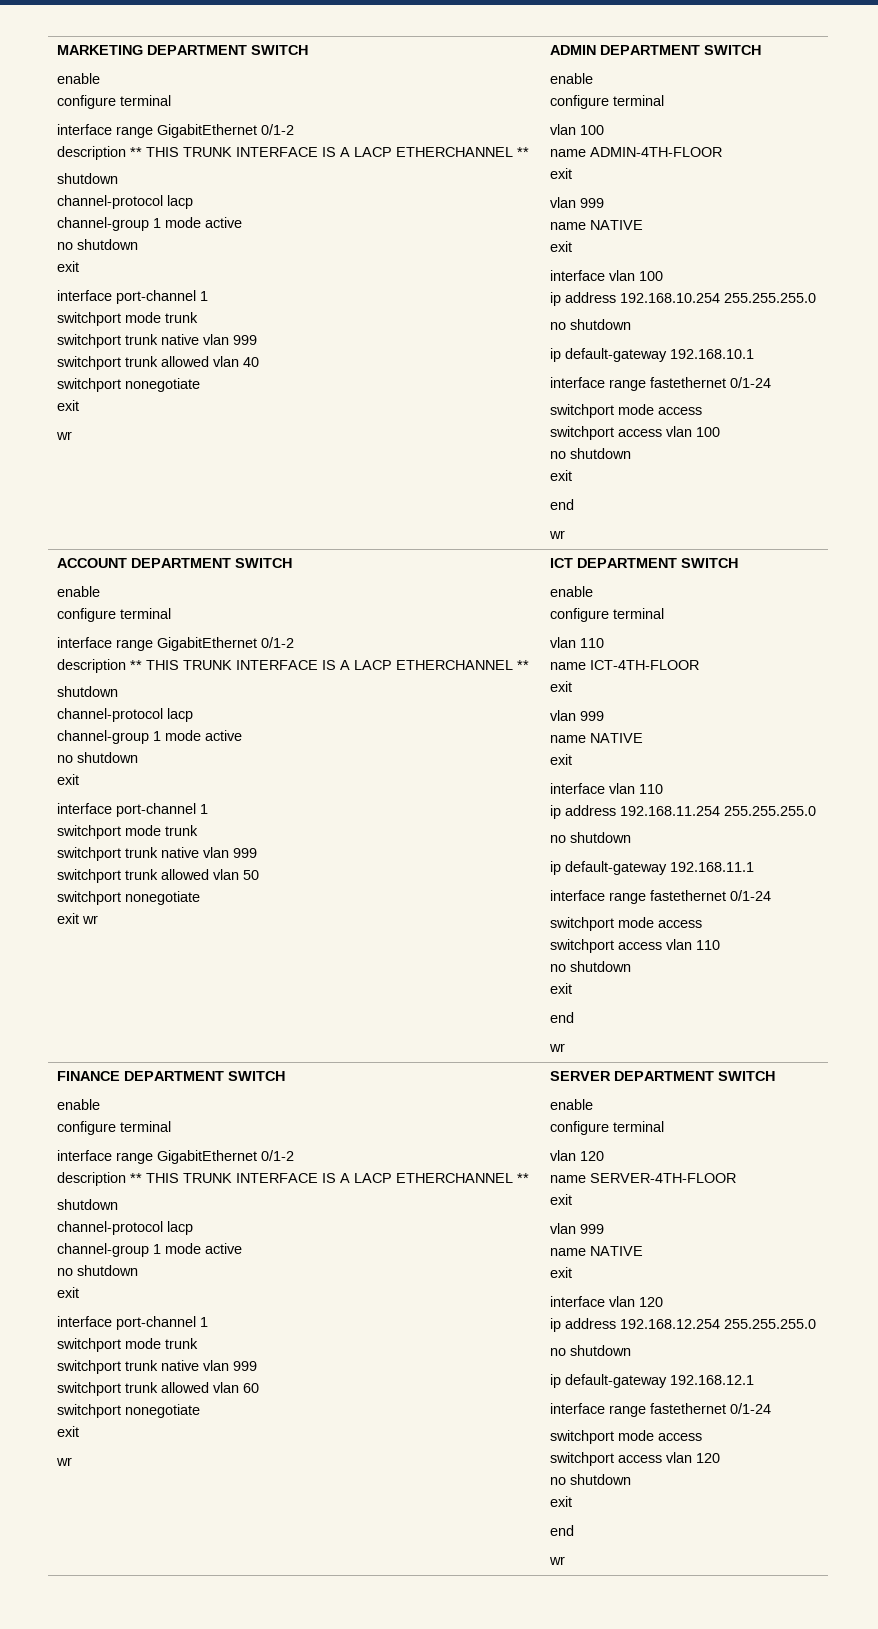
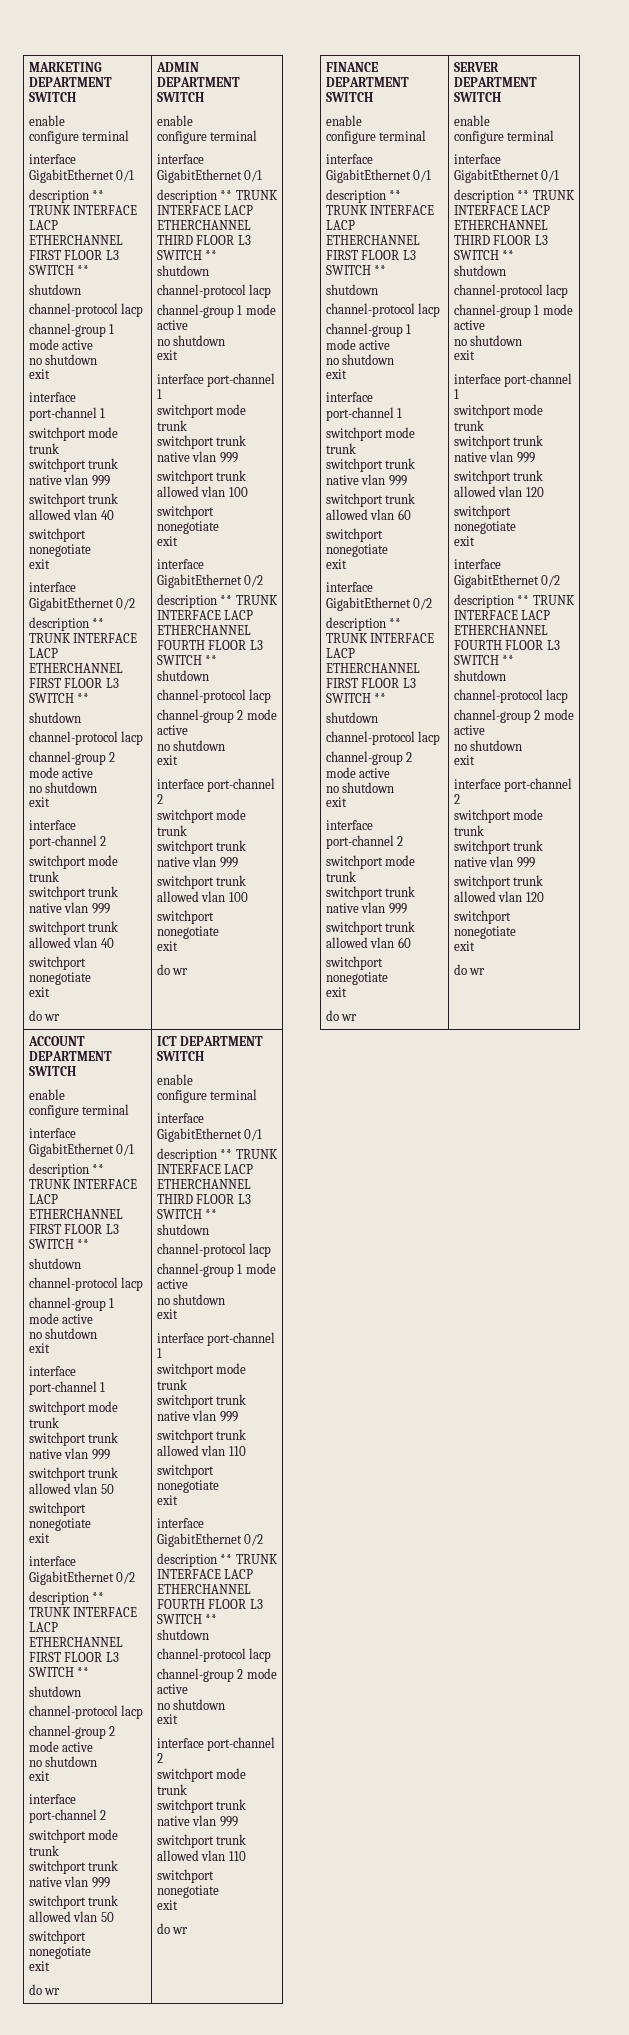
[115,124,294,138] [56,146,513,160] range GigabitEthernet 0/1-2 // description ** THIS TRUNK INTERFACE IS A LACP ETHERCHANNEL -> [28,169,135,183] [28,189,105,203] [28,205,138,215] [28,220,58,230] [28,235,123,245] [28,250,119,260] [28,265,74,275] GigabitEthernet 0/1 // description ** TRUNK INTERFACE LACP ETHERCHANNEL FIRST FLOOR L3 SWITCH
(79, 405) none -> [28,582,76,592] [28,597,136,611] [28,617,105,631] [28,633,138,643] [28,648,58,658] [28,663,123,673] [28,678,119,688] [28,693,90,703] [28,712,81,723] [28,731,144,745] [28,751,116,765] [28,767,94,778] [28,782,98,793] [28,797,50,807] [28,820,76,830] [28,835,107,849] [28,855,119,869] [28,871,59,882] [28,886,119,900] [28,902,110,914] [28,921,119,935] [28,937,114,948] [28,956,86,970] [28,972,91,985] [28,987,50,997] [28,1010,42,1021] interface GigabitEthernet 0/2 // description ** TRUNK INTERFACE LACP ETHERCHANNEL FIRST FLOOR L3 SWITCH ** // shutdown // channel-protocol lacp // channel-group 2 mode active // no shutdown // exit // interface port-channel 2 // switchport mode trunk // switchport trunk native vlan 999 // switchport trunk allowed vlan 40 // switchport nonegotiate // exit // do
[549,124,604,135] [549,147,722,157] [549,168,572,179] [549,197,604,208] [549,220,643,230] [549,241,572,252] [549,270,663,281] [549,292,816,306] [549,319,631,330] [549,348,754,362] [549,377,771,391] [549,404,702,418] [549,426,720,440] [549,448,631,459] [549,470,572,481] [549,499,574,510] vlan 100 // name ADMIN-4TH-FLOOR // exit // vlan 999 // name NATIVE // exit // interface vlan 100 // ip address 192.168.10.254 255.255.255.0 // no shutdown // ip default-gateway 192.168.10.1 // interface range fastethernet 0/1-24 // switchport mode access // switchport access vlan 100 // no shutdown // exit // end // -> [156,154,204,164] [156,169,263,183] [156,189,278,203] [156,205,254,215] [156,220,251,230] [156,235,251,245] [156,250,218,260] [156,265,209,276] [156,284,272,298] [156,304,276,318] [156,320,188,330] [156,335,226,346] [156,350,178,360] [156,373,276,387] [156,389,162,399] [156,404,247,418] [156,420,187,431] [156,435,247,449] [156,451,238,463] [156,470,247,484] [156,486,248,497] [156,505,214,519] [156,521,219,534] [156,536,178,546] [156,559,204,569] [156,574,264,588] [156,594,278,608] [156,610,254,620] [156,625,251,635] [156,640,263,650] [156,655,218,665] [156,670,209,681] [156,689,272,703] [156,709,277,723] [156,725,188,735] [156,740,226,751] [156,755,178,765] [156,778,276,792] [156,794,163,804] [156,809,247,823] [156,825,187,836] [156,840,247,854] [156,856,238,868] [156,875,247,889] [156,891,248,902] [156,910,214,924] [156,926,219,939] [156,941,178,951] [156,964,170,975] interface GigabitEthernet 0/1 // description ** TRUNK INTERFACE LACP ETHERCHANNEL THIRD FLOOR L3 SWITCH ** // shutdown // channel-protocol lacp // channel-group 1 mode active // no shutdown // exit // interface port-channel 1 // switchport mode trunk // switchport trunk native vlan 999 // switchport trunk allowed vlan 100 // switchport nonegotiate // exit // interface GigabitEthernet 0/2 // description ** TRUNK INTERFACE LACP ETHERCHANNEL FOURTH FLOOR L3 SWITCH ** // shutdown // channel-protocol lacp // channel-group 2 mode active // no shutdown // exit // interface port-channel 2 // switchport mode trunk // switchport trunk native vlan 999 // switchport trunk allowed vlan 100 // switchport nonegotiate // exit // do
[115,637,294,651] [56,659,513,673] range GigabitEthernet 0/1-2 // description ** THIS TRUNK INTERFACE IS A LACP ETHERCHANNEL -> [28,1143,135,1157] [28,1163,105,1177] [28,1179,138,1189] [28,1194,58,1204] [28,1209,123,1219] [28,1224,119,1234] [28,1239,74,1249] GigabitEthernet 0/1 // description ** TRUNK INTERFACE LACP ETHERCHANNEL FIRST FLOOR L3 SWITCH
(79, 918) none -> [28,1556,76,1566] [28,1571,136,1585] [28,1591,105,1605] [28,1607,138,1617] [28,1622,58,1632] [28,1637,123,1647] [28,1652,119,1662] [28,1667,90,1677] [28,1686,81,1697] [28,1705,144,1719] [28,1725,116,1739] [28,1741,94,1752] [28,1756,98,1767] [28,1771,50,1781] [28,1794,76,1804] [28,1809,107,1823] [28,1829,119,1843] [28,1845,59,1856] [28,1860,119,1874] [28,1876,110,1888] [28,1895,119,1909] [28,1911,114,1922] [28,1930,86,1944] [28,1946,91,1959] [28,1961,50,1971] [28,1984,42,1995] // interface GigabitEthernet 0/2 // description ** TRUNK INTERFACE LACP ETHERCHANNEL FIRST FLOOR L3 SWITCH ** // shutdown // channel-protocol lacp // channel-group 2 mode active // no shutdown // exit // interface port-channel 2 // switchport mode trunk // switchport trunk native vlan 999 // switchport trunk allowed vlan 50 // switchport nonegotiate // exit // do
[549,637,604,648] [549,660,699,670] [549,681,572,692] [549,710,604,721] [549,733,643,743] [549,754,572,765] [549,783,663,794] [549,805,816,819] [549,832,631,843] [549,861,754,875] [549,890,771,904] [549,917,702,931] [549,939,720,953] [549,961,631,972] [549,983,572,994] [549,1012,574,1023] vlan 110 // name ICT-4TH-FLOOR // exit // vlan 999 // name NATIVE // exit // interface vlan 110 // ip address 192.168.11.254 255.255.255.0 // no shutdown // ip default-gateway 192.168.11.1 // interface range fastethernet 0/1-24 // switchport mode access // switchport access vlan 110 // no shutdown // exit // end // -> [156,1113,204,1123] [156,1128,263,1142] [156,1148,278,1162] [156,1164,254,1174] [156,1179,251,1189] [156,1194,251,1204] [156,1209,218,1219] [156,1224,209,1235] [156,1243,272,1257] [156,1263,276,1277] [156,1279,188,1289] [156,1294,226,1305] [156,1309,178,1319] [156,1332,276,1346] [156,1348,162,1358] [156,1363,247,1377] [156,1379,187,1390] [156,1394,247,1408] [156,1410,238,1422] [156,1429,247,1443] [156,1445,246,1456] [156,1464,214,1478] [156,1480,219,1493] [156,1495,178,1505] [156,1518,204,1528] [156,1533,264,1547] [156,1553,278,1567] [156,1569,254,1579] [156,1584,251,1594] [156,1599,263,1609] [156,1614,218,1624] [156,1629,209,1640] [156,1648,272,1662] [156,1668,277,1682] [156,1684,188,1694] [156,1699,226,1710] [156,1714,178,1724] [156,1737,276,1751] [156,1753,163,1763] [156,1768,247,1782] [156,1784,187,1795] [156,1799,247,1813] [156,1815,238,1827] [156,1834,247,1848] [156,1850,246,1861] [156,1869,214,1883] [156,1885,219,1898] [156,1900,178,1910] [156,1923,170,1934] interface GigabitEthernet 0/1 // description ** TRUNK INTERFACE LACP ETHERCHANNEL THIRD FLOOR L3 SWITCH ** // shutdown // channel-protocol lacp // channel-group 1 mode active // no shutdown // exit // interface port-channel 1 // switchport mode trunk // switchport trunk native vlan 999 // switchport trunk allowed vlan 110 // switchport nonegotiate // exit // interface GigabitEthernet 0/2 // description ** TRUNK INTERFACE LACP ETHERCHANNEL FOURTH FLOOR L3 SWITCH ** // shutdown // channel-protocol lacp // channel-group 2 mode active // no shutdown // exit // interface port-channel 2 // switchport mode trunk // switchport trunk native vlan 999 // switchport trunk allowed vlan 110 // switchport nonegotiate // exit // do
[115,1150,294,1164] [56,1172,513,1186] range GigabitEthernet 0/1-2 // description ** THIS TRUNK INTERFACE IS A LACP ETHERCHANNEL -> [325,169,432,183] [325,189,402,203] [325,205,435,215] [325,220,355,230] [325,235,420,245] [325,250,416,260] [325,265,371,275] GigabitEthernet 0/1 // description ** TRUNK INTERFACE LACP ETHERCHANNEL FIRST FLOOR L3 SWITCH
(79, 1431) none -> [325,582,373,592] [325,597,433,611] [325,617,402,631] [325,633,435,643] [325,648,355,658] [325,663,420,673] [325,678,416,688] [325,693,387,703] [325,712,378,723] [325,731,441,745] [325,751,413,765] [325,767,391,778] [325,782,395,793] [325,797,347,807] [325,820,373,830] [325,835,404,849] [325,855,416,869] [325,871,356,882] [325,886,416,900] [325,902,407,914] [325,921,416,935] [325,937,411,948] [325,956,383,970] [325,972,388,985] [325,987,347,997] [325,1010,339,1021] interface GigabitEthernet 0/2 // description ** TRUNK INTERFACE LACP ETHERCHANNEL FIRST FLOOR L3 SWITCH ** // shutdown // channel-protocol lacp // channel-group 2 mode active // no shutdown // exit // interface port-channel 2 // switchport mode trunk // switchport trunk native vlan 999 // switchport trunk allowed vlan 60 // switchport nonegotiate // exit // do
[549,1150,604,1161] [549,1173,736,1183] [549,1194,572,1205] [549,1223,604,1234] [549,1246,643,1256] [549,1267,572,1278] [549,1296,663,1307] [549,1318,816,1332] [549,1345,631,1356] [549,1374,754,1388] [549,1403,771,1417] [549,1430,702,1444] [549,1452,720,1466] [549,1474,631,1485] [549,1496,572,1507] [549,1525,574,1536] vlan 120 // name SERVER-4TH-FLOOR // exit // vlan 999 // name NATIVE // exit // interface vlan 120 // ip address 192.168.12.254 255.255.255.0 // no shutdown // ip default-gateway 192.168.12.1 // interface range fastethernet 0/1-24 // switchport mode access // switchport access vlan 120 // no shutdown // exit // end // -> [453,154,501,164] [453,169,560,183] [453,189,575,203] [453,205,551,215] [453,220,548,230] [453,235,548,245] [453,250,515,260] [453,265,506,276] [453,284,569,298] [453,304,573,318] [453,320,485,330] [453,335,523,346] [453,350,475,360] [453,373,573,387] [453,389,459,399] [453,404,544,418] [453,420,484,431] [453,435,544,449] [453,451,535,463] [453,470,544,484] [453,486,544,497] [453,505,511,519] [453,521,516,534] [453,536,475,546] [453,559,501,569] [453,574,561,588] [453,594,575,608] [453,610,551,620] [453,625,548,635] [453,640,560,650] [453,655,515,665] [453,670,506,681] [453,689,569,703] [453,709,574,723] [453,725,485,735] [453,740,523,751] [453,755,475,765] [453,778,573,792] [453,794,460,804] [453,809,544,823] [453,825,484,836] [453,840,544,854] [453,856,535,868] [453,875,544,889] [453,891,544,902] [453,910,511,924] [453,926,516,939] [453,941,475,951] [453,964,467,975] interface GigabitEthernet 0/1 // description ** TRUNK INTERFACE LACP ETHERCHANNEL THIRD FLOOR L3 SWITCH ** // shutdown // channel-protocol lacp // channel-group 1 mode active // no shutdown // exit // interface port-channel 1 // switchport mode trunk // switchport trunk native vlan 999 // switchport trunk allowed vlan 120 // switchport nonegotiate // exit // interface GigabitEthernet 0/2 // description ** TRUNK INTERFACE LACP ETHERCHANNEL FOURTH FLOOR L3 SWITCH ** // shutdown // channel-protocol lacp // channel-group 2 mode active // no shutdown // exit // interface port-channel 2 // switchport mode trunk // switchport trunk native vlan 999 // switchport trunk allowed vlan 120 // switchport nonegotiate // exit // do

